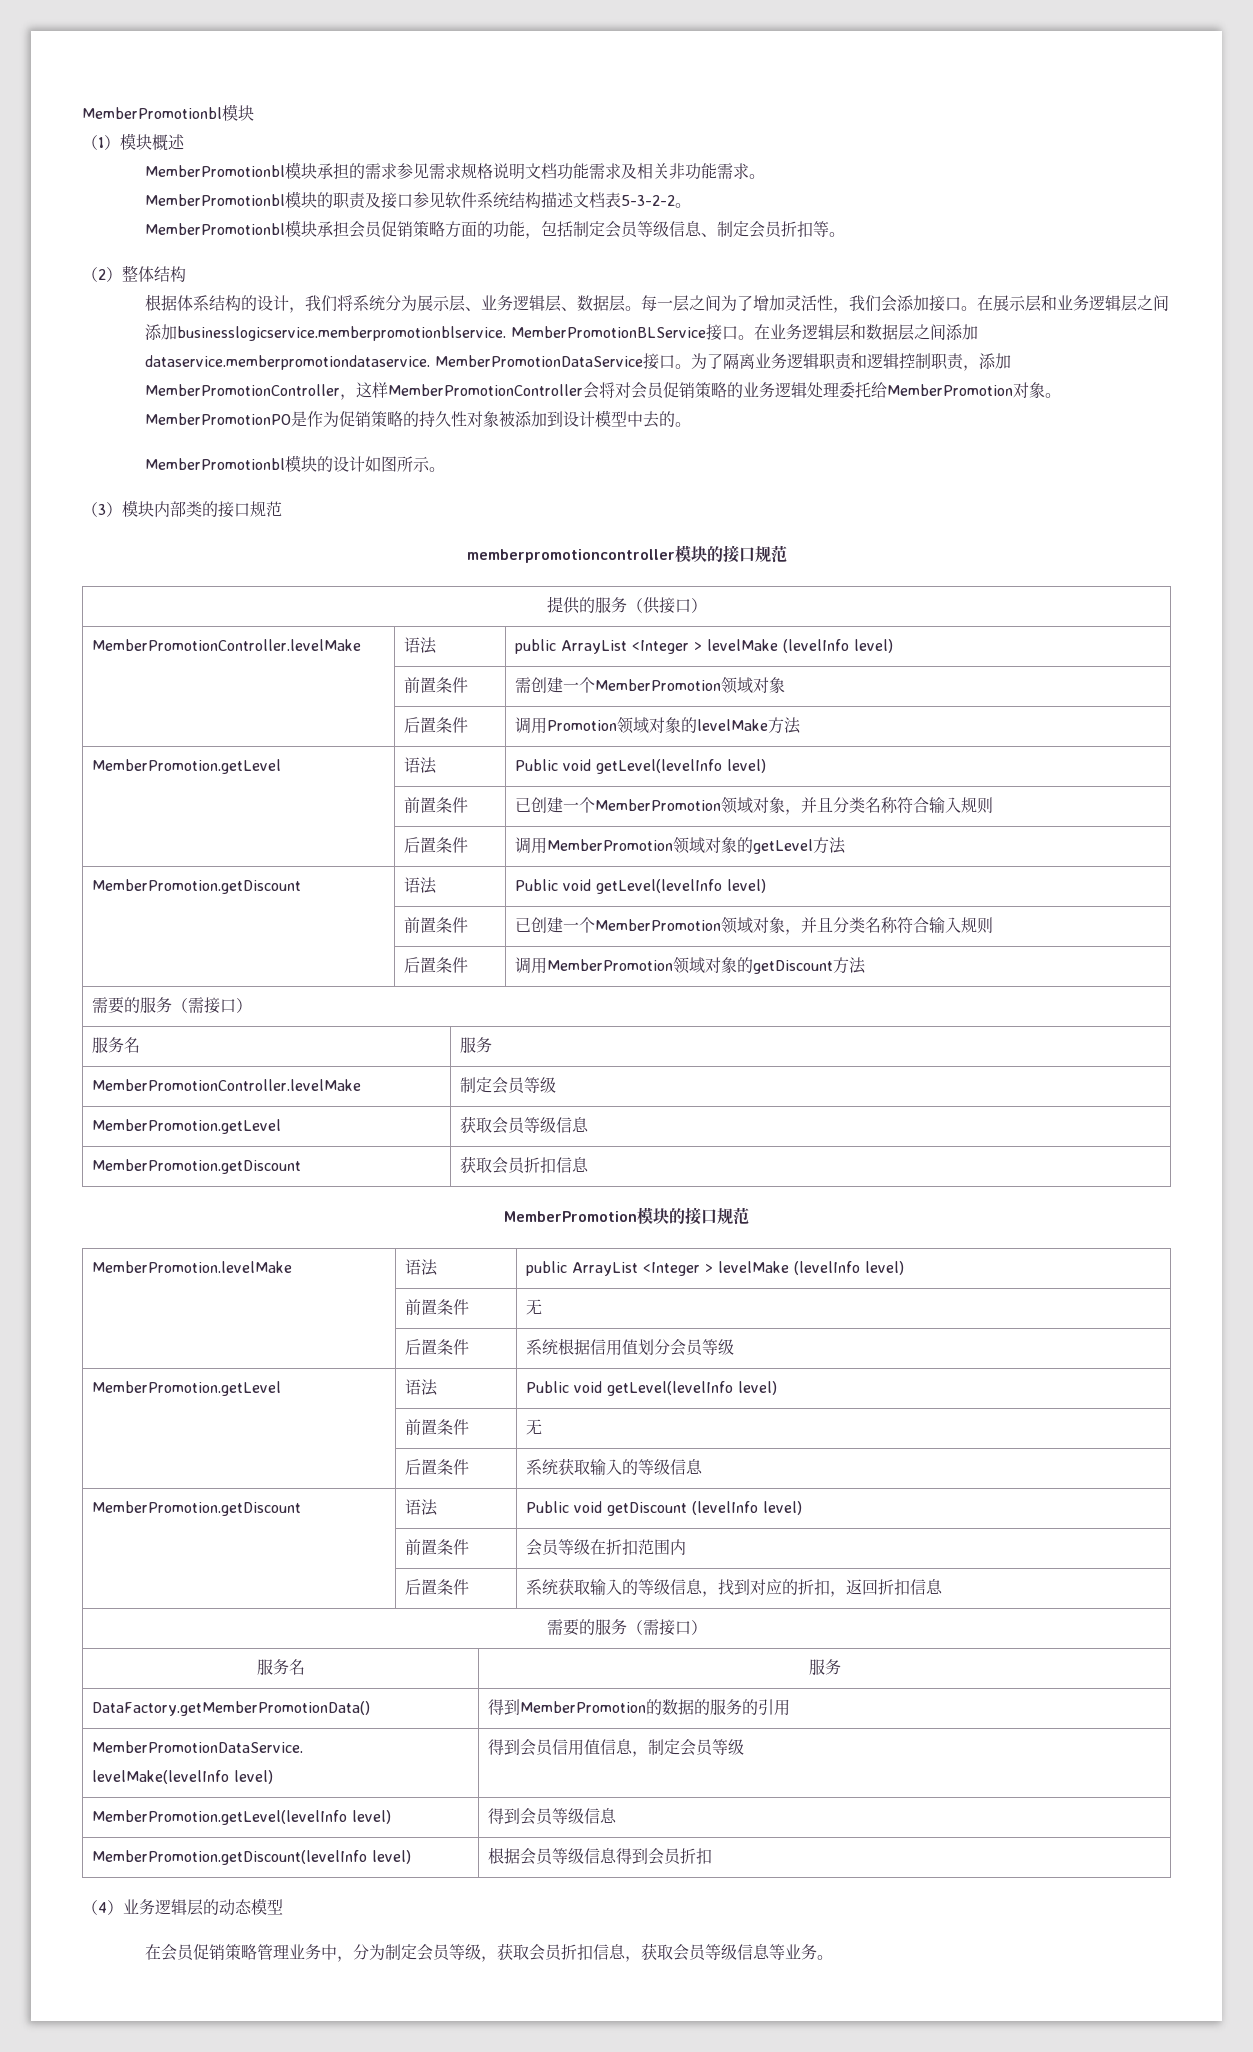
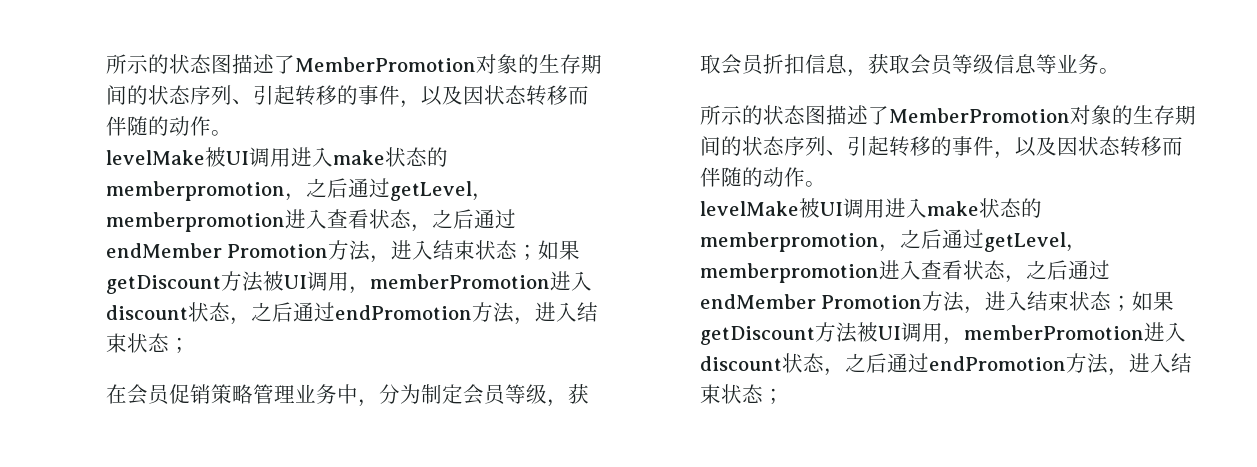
[82,104,254,121] [82,133,185,151] [144,162,765,180] [144,191,691,209] [144,220,845,239] [82,265,186,282] [144,294,1169,313] [144,324,978,341] [144,353,1011,371] [144,382,1061,400] [144,410,691,428] [144,455,445,472] [82,500,282,518] [466,545,787,563] [546,596,707,614] [92,639,362,651] [404,637,438,654] [515,639,894,654] [404,677,469,693] [515,677,786,694] [404,717,469,733] [515,717,802,734] [92,759,282,774] [404,757,438,774] [515,759,767,774] [404,797,469,813] [515,797,994,815] [404,837,469,853] [515,837,847,854] [92,879,302,894] [404,877,438,894] [515,879,767,894] [404,917,469,933] [515,917,994,935] [404,957,469,973] [515,957,867,974] [92,997,253,1014] [92,1037,141,1053] [460,1037,493,1053] [92,1079,362,1091] [460,1077,557,1094] [92,1119,282,1134] [460,1116,590,1134] [92,1159,302,1174] [460,1156,590,1174] [504,1207,749,1225] [92,1261,293,1273] [405,1259,439,1276] [526,1261,905,1276] [405,1299,470,1315] [526,1299,543,1315] [405,1339,470,1355] [526,1338,735,1356] [92,1381,282,1396] [405,1379,439,1396] [526,1381,778,1396] [405,1419,470,1435] [526,1419,543,1435] [405,1459,470,1475] [526,1458,704,1475] [92,1501,302,1516] [405,1499,439,1516] [526,1501,803,1516] [405,1539,470,1555] [526,1539,687,1556] [405,1579,470,1595] [526,1578,944,1597] [546,1619,707,1636] [256,1659,305,1675] [808,1659,841,1675] [92,1701,371,1716] [488,1699,791,1716] [92,1741,304,1753] [92,1770,274,1784] [488,1739,745,1757] [92,1810,392,1825] [488,1808,618,1825] [92,1850,412,1865] [488,1847,713,1865] [82,1898,283,1916] MemberPromotionbl模块 // （1）模块概述 // MemberPromotionbl模块承担的需求参见需求规格说明文档功能需求及相关非功能需求。 // MemberPromotionbl模块的职责及接口参见软件系统结构描述文档表5-3-2-2。 // MemberPromotionbl模块承担会员促销策略方面的功能，包括制定会员等级信息、制定会员折扣等。 // （2）整体结构 // 根据体系结构的设计，我们将系统分为展示层、业务逻辑层、数据层。每一层之间为了增加灵活性，我们会添加接口。在展示层和业务逻辑层之间添加businesslogicservice.memberpromotionblservice. MemberPromotionBLService接口。在业务逻辑层和数据层之间添加dataservice.memberpromotiondataservice. MemberPromotionDataService接口。为了隔离业务逻辑职责和逻辑控制职责，添加MemberPromotionController，这样MemberPromotionController会将对会员促销策略的业务逻辑处理委托给MemberPromotion对象。MemberPromotionPO是作为促销策略的持久性对象被添加到设计模型中去的。 // MemberPromotionbl模块的设计如图所示。 // （3）模块内部类的接口规范 // memberpromotioncontroller模块的接口规范 // 提供的服务（供接口） // MemberPromotionController.levelMake | 语法 | public ArrayList <Integer > levelMake (levelInfo level) // | 前置条件 | 需创建一个MemberPromotion领域对象 // | 后置条件 | 调用Promotion领域对象的levelMake方法 // MemberPromotion.getLevel | 语法 | Public void getLevel(levelInfo level) // | 前置条件 | 已创建一个MemberPromotion领域对象，并且分类名称符合输入规则 // | 后置条件 | 调用MemberPromotion领域对象的getLevel方法 // MemberPromotion.getDiscount | 语法 | Public void getLevel(levelInfo level) // | 前置条件 | 已创建一个MemberPromotion领域对象，并且分类名称符合输入规则 // | 后置条件 | 调用MemberPromotion领域对象的getDiscount方法 // 需要的服务（需接口） // 服务名 | 服务 // MemberPromotionController.levelMake | 制定会员等级 // MemberPromotion.getLevel | 获取会员等级信息 // MemberPromotion.getDiscount | 获取会员折扣信息 // MemberPromotion模块的接口规范 // MemberPromotion.levelMake | 语法 | public ArrayList <Integer > levelMake (levelInfo level) // | 前置条件 | 无 // | 后置条件 | 系统根据信用值划分会员等级 // MemberPromotion.getLevel | 语法 | Public void getLevel(levelInfo level) // | 前置条件 | 无 // | 后置条件 | 系统获取输入的等级信息 // MemberPromotion.getDiscount | 语法 | Public void getDiscount (levelInfo level) // | 前置条件 | 会员等级在折扣范围内 // | 后置条件 | 系统获取输入的等级信息，找到对应的折扣，返回折扣信息 // 需要的服务（需接口） // 服务名 | 服务 // DataFactory.getMemberPromotionData() | 得到MemberPromotion的数据的服务的引用 // MemberPromotionDataService. // levelMake(levelInfo level) | 得到会员信用值信息，制定会员等级 // MemberPromotion.getLevel(levelInfo level) | 得到会员等级信息 // MemberPromotion.getDiscount(levelInfo level) | 根据会员等级信息得到会员折扣 // （4）业务逻辑层的动态模型 -> [105,54,602,74] [105,85,589,108] [105,116,232,136] [105,147,448,167] [105,178,493,201] [105,209,516,232] [105,240,581,263] [105,271,592,294] [105,302,598,325] [105,333,190,353] 所示的状态图描述了MemberPromotion对象的生存期间的状态序列、引起转移的事件，以及因状态转移而伴随的动作。 // levelMake被UI调用进入make状态的memberpromotion，之后通过getLevel，memberpromotion进入查看状态，之后通过endMember Promotion方法，进入结束状态；如果getDiscount方法被UI调用，memberPromotion进入discount状态，之后通过endPromotion方法，进入结束状态；
(833, 1957) none -> [699,105,1196,125] [699,136,1183,159] [699,167,826,187] [699,198,1042,218] [699,229,1087,252] [699,260,1110,283] [699,291,1175,314] [699,322,1186,345] [699,353,1192,376] [699,384,784,404] // 所示的状态图描述了MemberPromotion对象的生存期间的状态序列、引起转移的事件，以及因状态转移而伴随的动作。 // levelMake被UI调用进入make状态的memberpromotion，之后通过getLevel，memberpromotion进入查看状态，之后通过endMember Promotion方法，进入结束状态；如果getDiscount方法被UI调用，memberPromotion进入discount状态，之后通过endPromotion方法，进入结束状态；

